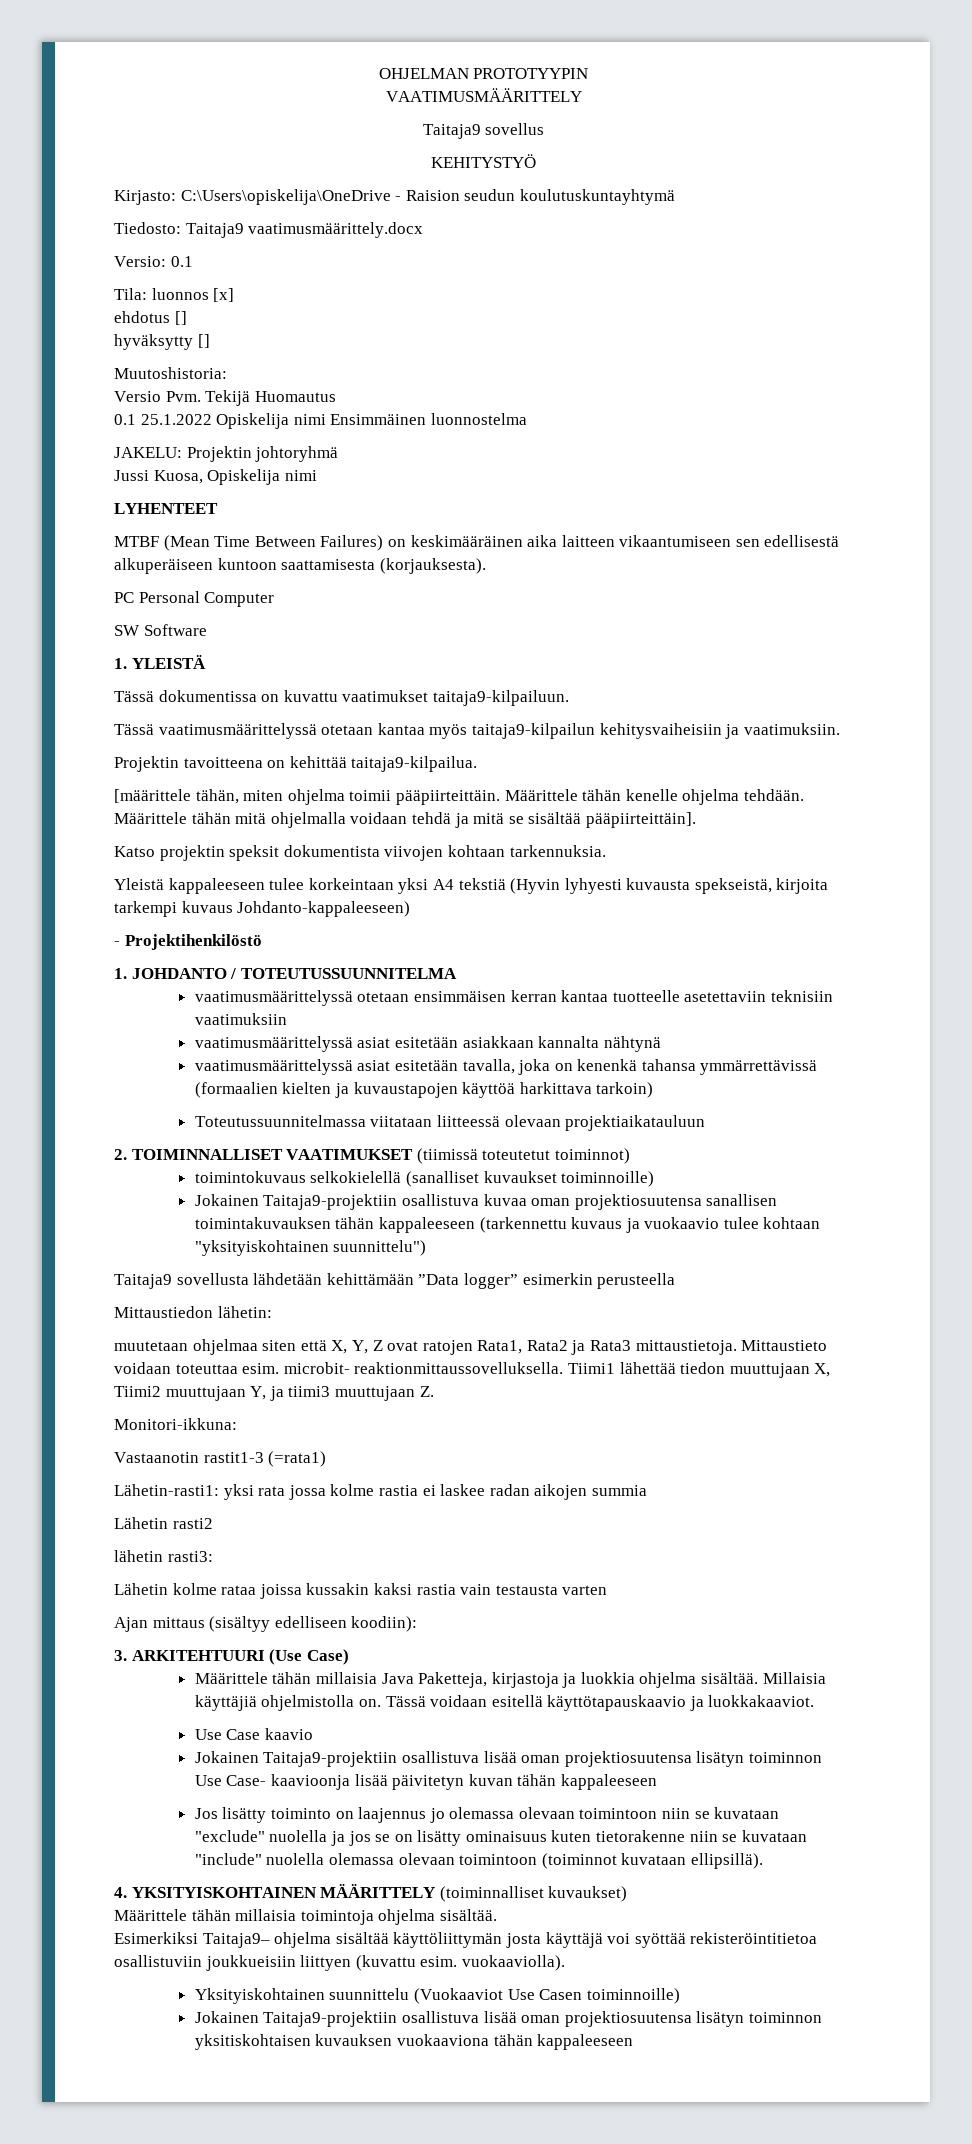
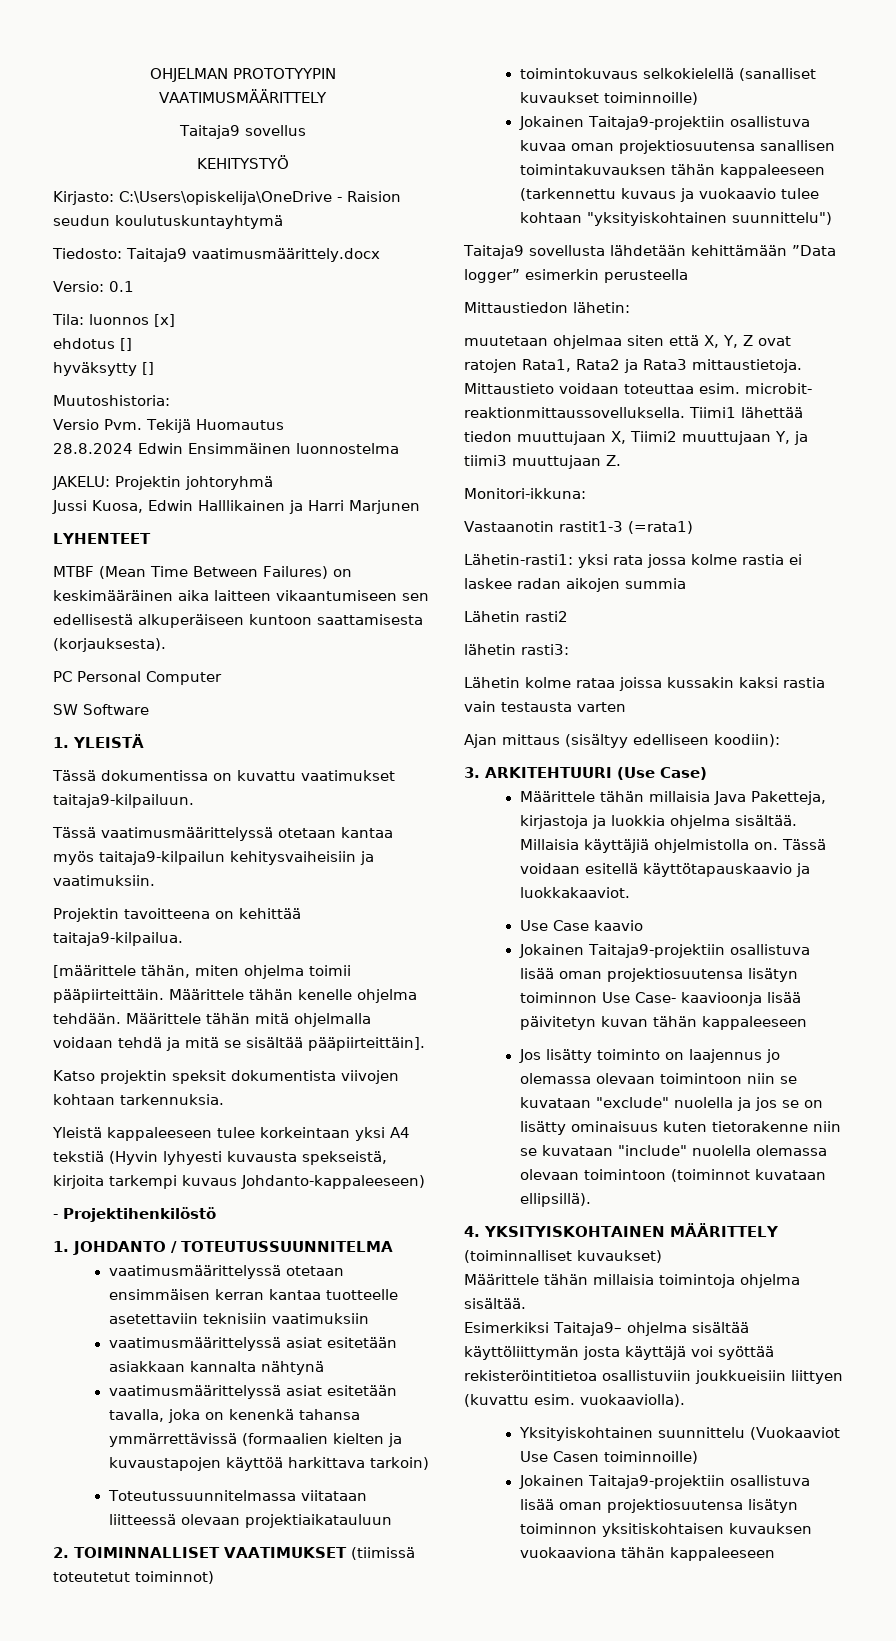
[114,413,326,429] 0.1 25.1.2022 Opiskelija nimi -> [53,443,183,454] 28.8.2024 Edwin
[207,469,317,485] Opiskelija nimi -> [148,500,420,514] Edwin Halllikainen ja Harri Marjunen

